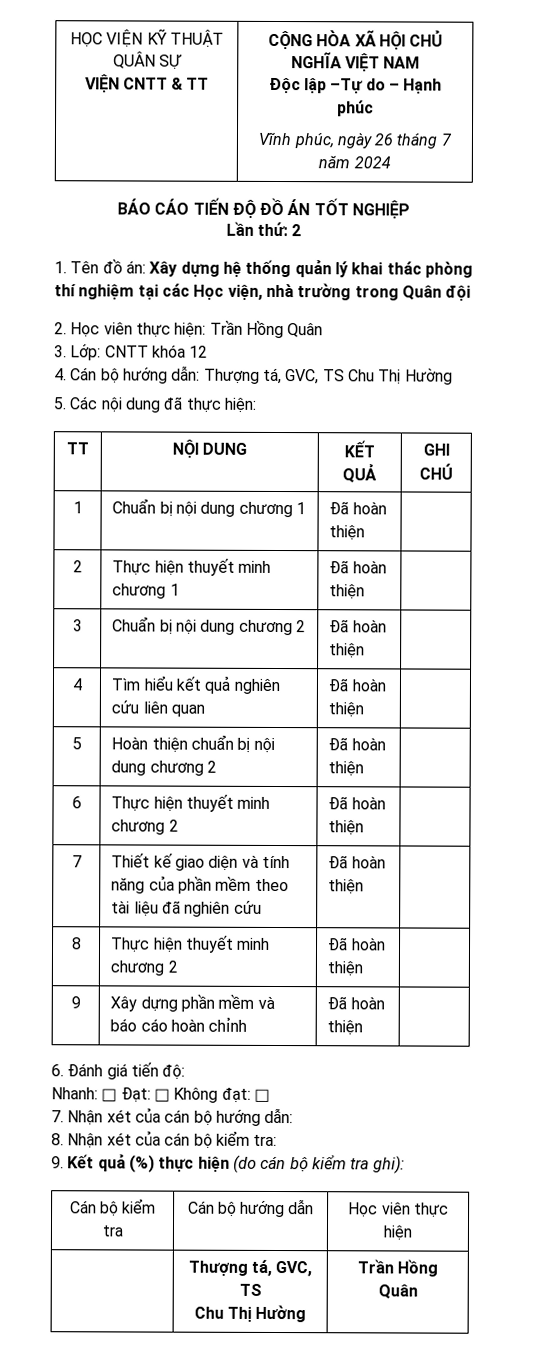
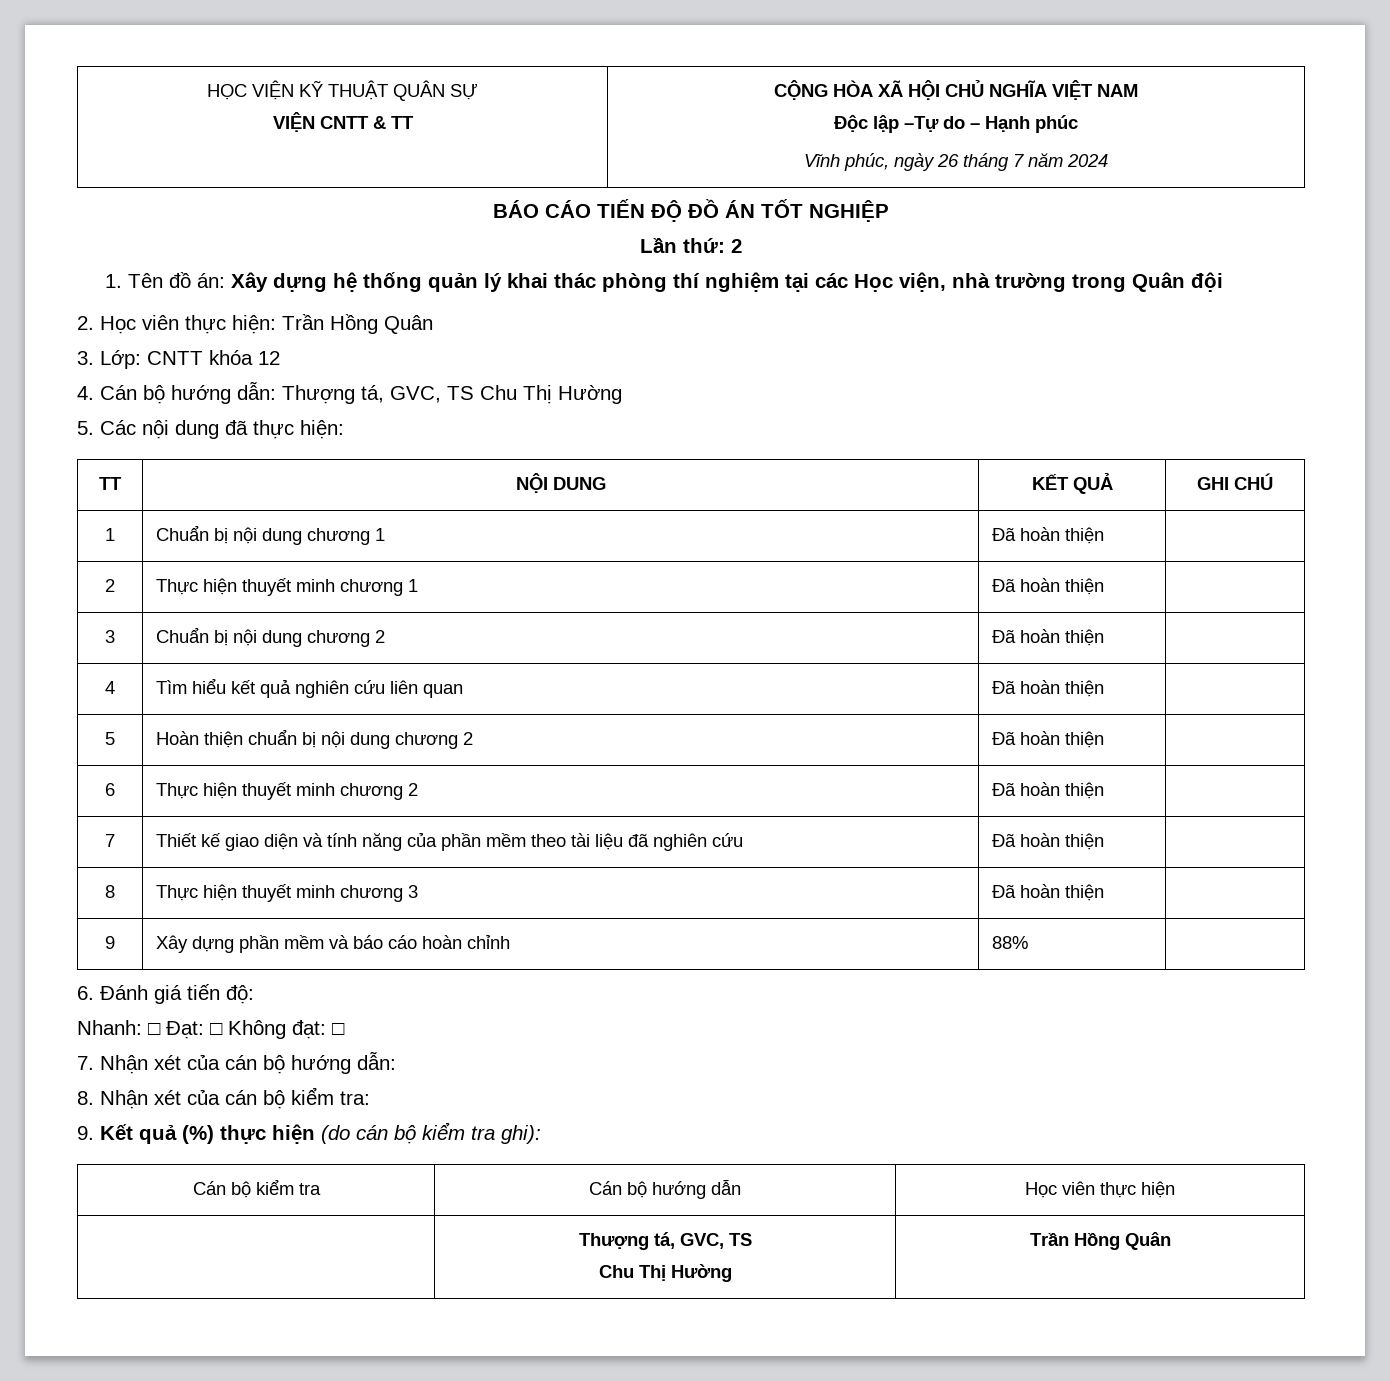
[167,960,178,973] 2 -> [407,885,418,898] 3
[327,996,385,1010] [327,1020,364,1036] Đã hoàn thiện -> [991,936,1028,949] 88%

